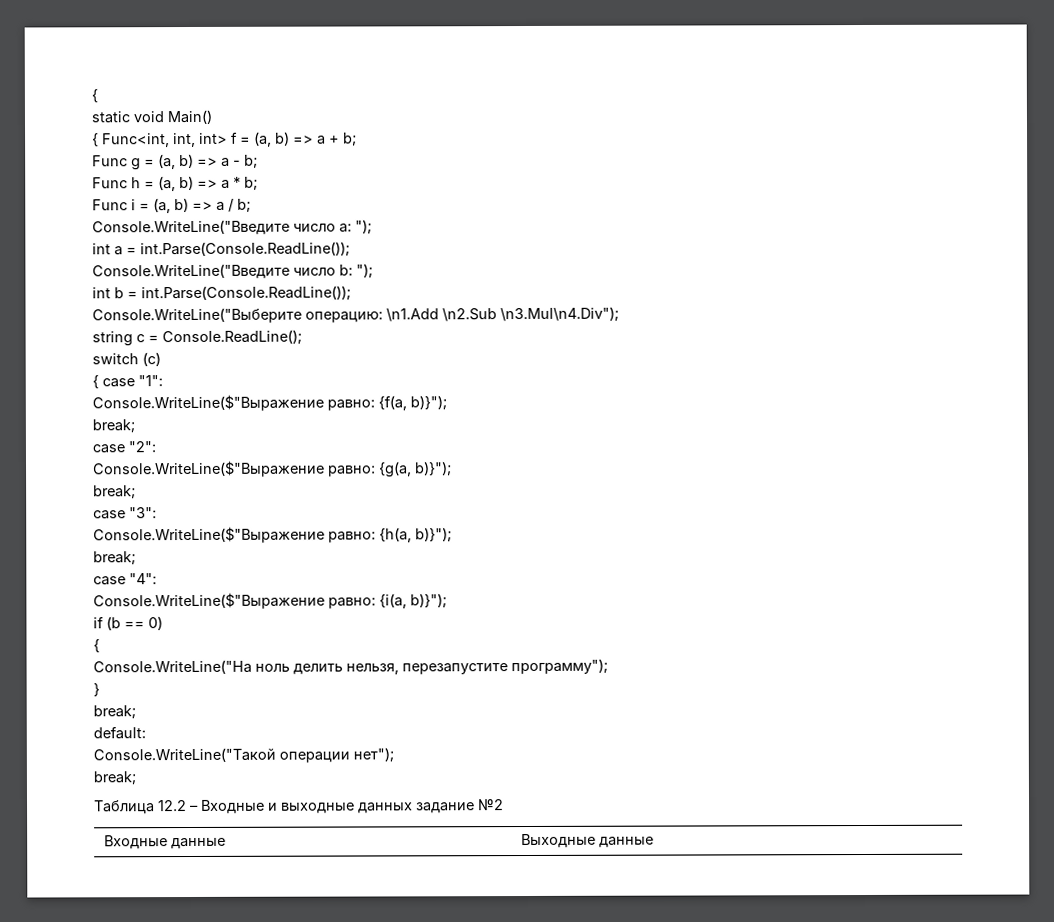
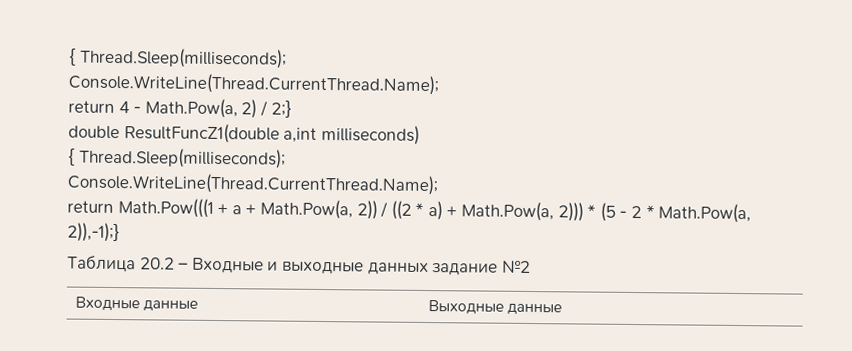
[91,88,98,103] [91,109,212,125] [92,131,357,148] [92,153,258,171] [92,175,258,192] [92,198,251,214] [92,219,372,236] [92,241,350,258] [92,263,373,280] [92,285,351,302] [92,306,619,324] [92,329,302,347] [92,352,161,367] [92,374,163,389] [92,394,447,412] [92,419,135,434] [92,441,156,454] [92,460,452,478] [93,485,136,500] [93,507,157,520] [93,526,452,544] [93,551,136,566] [93,573,157,586] [93,592,447,610] [93,616,163,631] [93,638,100,653] [93,658,608,675] [93,682,100,697] [93,705,136,720] [93,726,146,740] [93,747,394,763] [93,771,136,786] { // static void Main() // { Func<int, int, int> f = (a, b) => a + b; // Func g = (a, b) => a - b; // Func h = (a, b) => a * b; // Func i = (a, b) => a / b; // Console.WriteLine("Введите число a: "); // int a = int.Parse(Console.ReadLine()); // Console.WriteLine("Введите число b: "); // int b = int.Parse(Console.ReadLine()); // Console.WriteLine("Выберите операцию: \n1.Add \n2.Sub \n3.Mul\n4.Div"); // string c = Console.ReadLine(); // switch (c) // { case "1": // Console.WriteLine($"Выражение равно: {f(a, b)}"); // break; // case "2": // Console.WriteLine($"Выражение равно: {g(a, b)}"); // break; // case "3": // Console.WriteLine($"Выражение равно: {h(a, b)}"); // break; // case "4": // Console.WriteLine($"Выражение равно: {i(a, b)}"); // if (b == 0) // { // Console.WriteLine("На ноль делить нельзя, перезапустите программу"); // } // break; // default: // Console.WriteLine("Такой операции нет"); // break; -> [69,47,287,69] [68,72,439,96] [68,98,292,119] [68,123,420,145] [68,147,286,169] [67,172,438,196] [67,198,752,224] [67,222,120,243] { Thread.Sleep(milliseconds); // Console.WriteLine(Thread.CurrentThread.Name); // return 4 - Math.Pow(a, 2) / 2;} // double ResultFuncZ1(double a,int milliseconds) // { Thread.Sleep(milliseconds); // Console.WriteLine(Thread.CurrentThread.Name); // return Math.Pow(((1 + a + Math.Pow(a, 2)) / ((2 * a) + Math.Pow(a, 2))) * (5 - 2 * Math.Pow(a, 2)),-1);}
[158,800,187,812] 12.2 -> [139,257,175,270] 20.2

